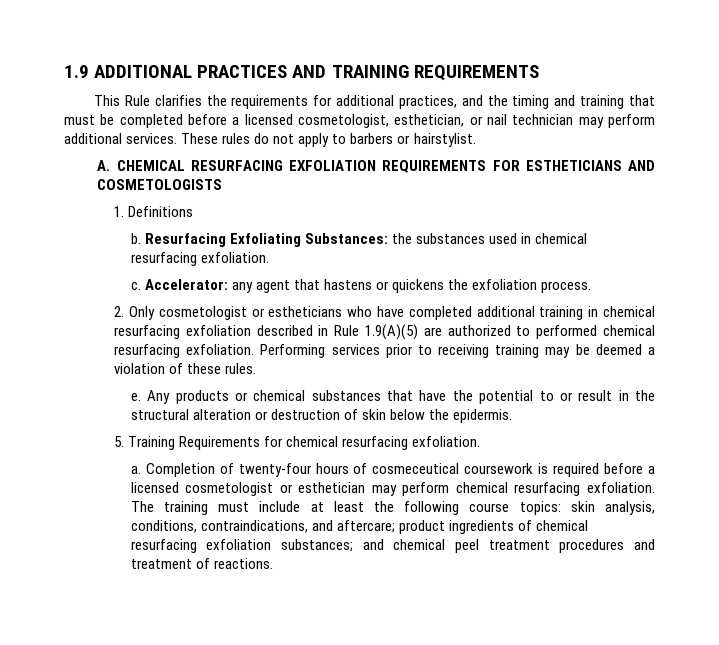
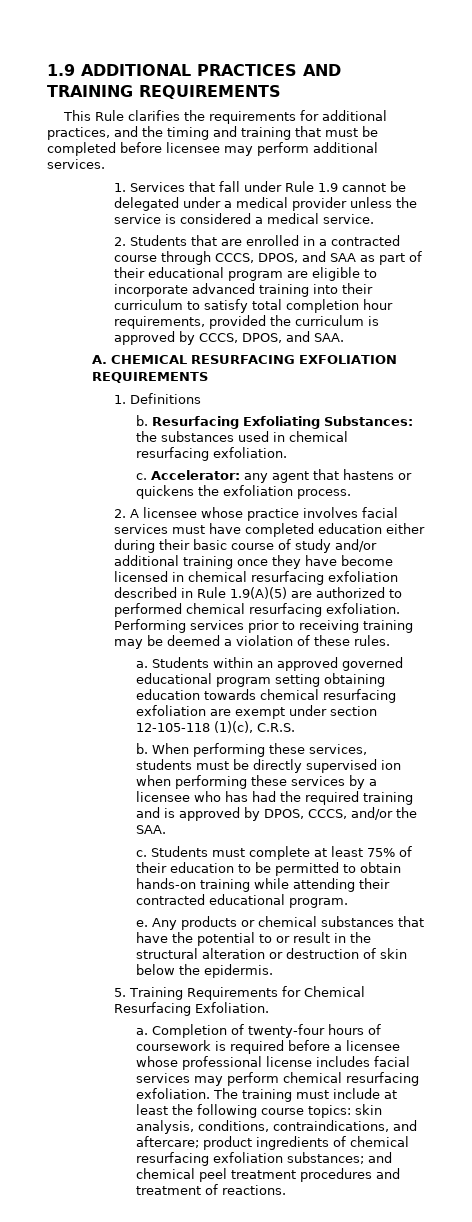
[232,114,655,128] [64,133,476,147] a licensed cosmetologist, esthetician, or nail technician may perform additional services. These rules do not apply to barbers or hairstylist. -> [166,142,378,156] [47,159,105,169] [113,181,406,192] [113,197,417,211] [113,213,374,224] [113,235,400,246] [113,251,422,265] [113,267,377,281] [113,283,373,297] [113,299,393,313] [113,315,379,329] [113,331,344,345] licensee may perform additional services. // 1. Services that fall under Rule 1.9 cannot be delegated under a medical provider unless the service is considered a medical service. // 2. Students that are enrolled in a contracted course through CCCS, DPOS, and SAA as part of their educational program are eligible to incorporate advanced training into their curriculum to satisfy total completion hour requirements, provided the curriculum is approved by CCCS, DPOS, and SAA.
[492,160,655,171] [97,179,223,190] FOR ESTHETICIANS AND COSMETOLOGISTS -> (208, 377) none
[128,306,584,320] Only cosmetologist or estheticians who have completed additional training -> [129,507,398,521] [113,523,425,537] [113,539,377,553] [113,555,393,569] [113,571,168,582] A licensee whose practice involves facial services must have completed education either during their basic course of study and/or additional training once they have become licensed
(257, 368) none -> [136,657,404,671] [136,673,386,687] [136,689,397,703] [136,705,378,719] [136,721,296,733] [136,743,368,757] [136,759,402,773] [136,775,378,789] [136,791,414,805] [136,807,418,821] [136,825,167,834] [136,846,413,860] [136,862,402,876] [136,878,391,892] [136,894,349,908] // a. Students within an approved governed educational program setting obtaining education towards chemical resurfacing exfoliation are exempt under section 12-105-118 (1)(c), C.R.S. // b. When performing these services, students must be directly supervised ion when performing these services by a licensee who has had the required training and is approved by DPOS, CCCS, and/or the SAA. // c. Students must complete at least 75% of their education to be permitted to obtain hands-on training while attending their contracted educational program.
[286,436,481,450] chemical resurfacing exfoliation. -> [303,986,365,997] [113,1002,269,1016] Chemical Resurfacing Exfoliation.
[372,463,460,474] cosmeceutical -> (382, 1029) none
[130,482,366,496] licensed cosmetologist or esthetician -> [346,1040,401,1051] [136,1056,411,1070] [136,1073,191,1083] licensee whose professional license includes facial services

